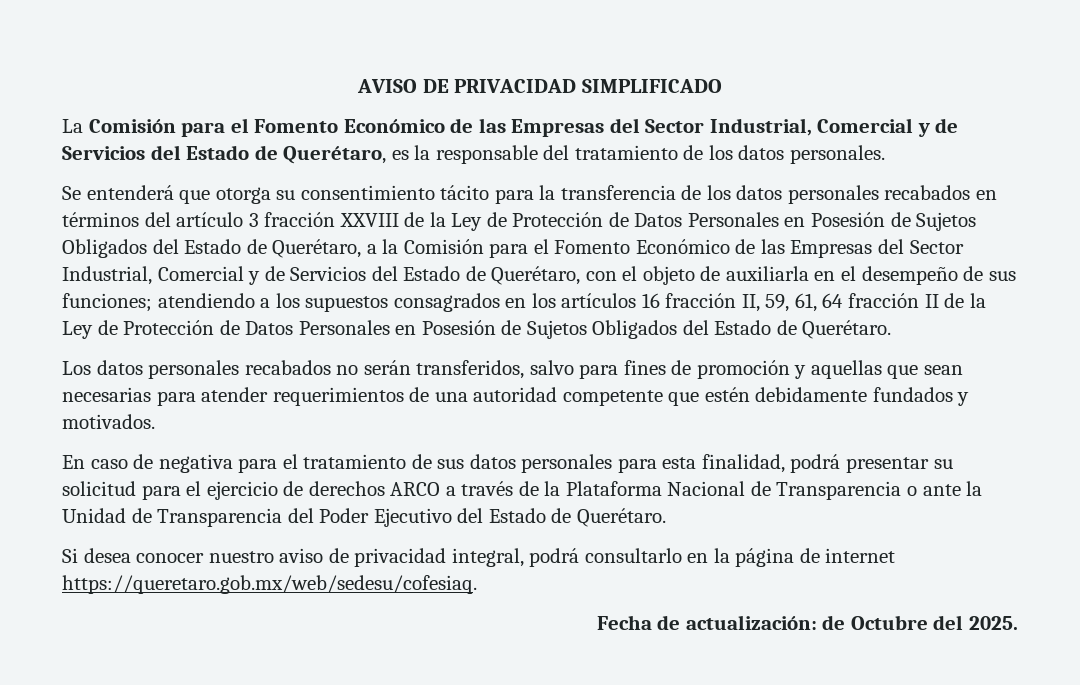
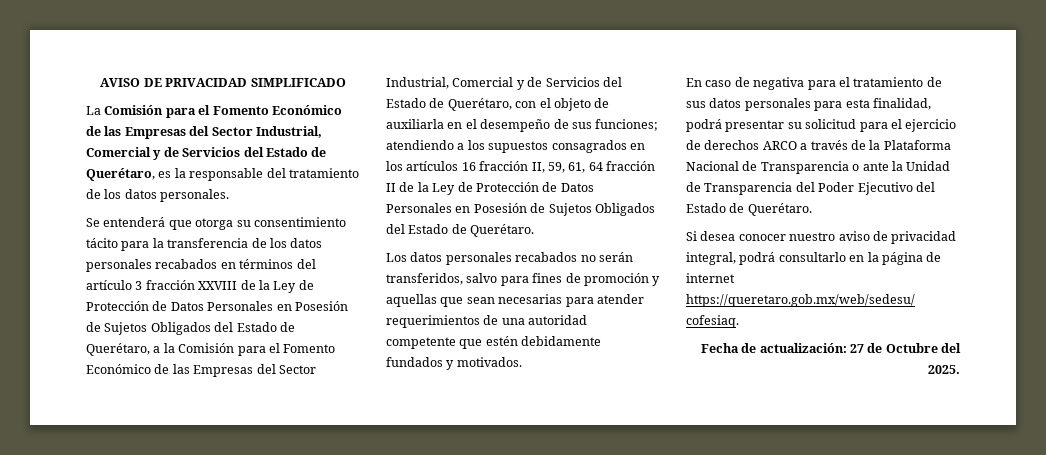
(817, 622) none -> [849,344,864,353] 27

